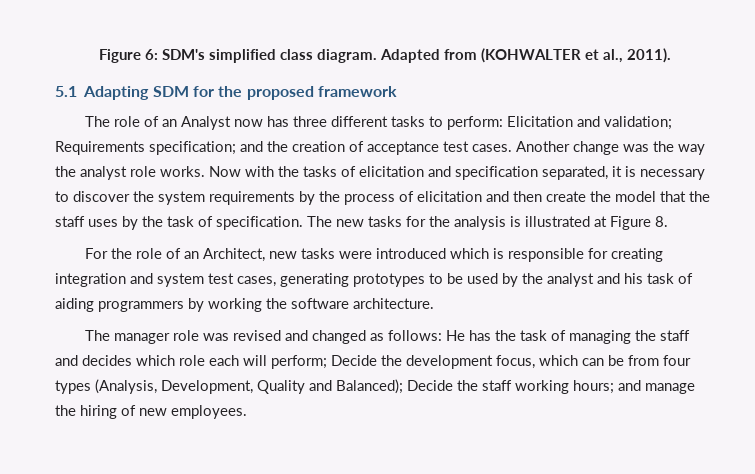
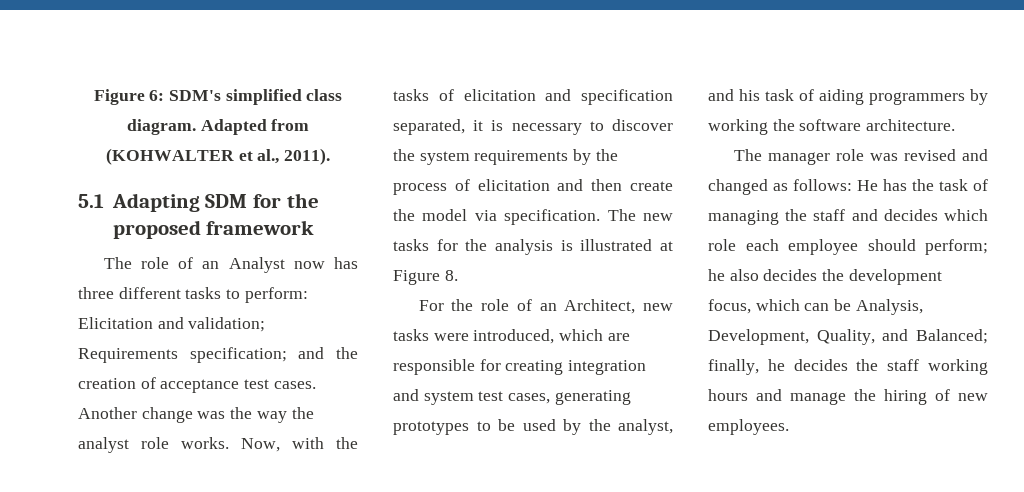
[209,166,241,177] Now -> [241,438,280,452] Now,
[660,191,710,202] [55,216,213,230] that the staff uses by the task of -> [474,210,497,221] via
[375,248,504,259] introduced which is -> [473,329,630,344] introduced, which are
[547,273,594,287] analyst -> [618,419,673,435] analyst,
[243,355,377,369] will perform; Decide -> [788,239,988,255] [708,269,818,281] employee should perform; he also decides
[628,355,691,366] [55,379,453,394] from four types (Analysis, Development, Quality and Balanced); Decide -> [855,299,923,315] [708,329,988,345] [708,359,848,375] Analysis, Development, Quality, and Balanced; finally, he decides
[573,380,614,394] hours; -> [708,389,748,401] hours

